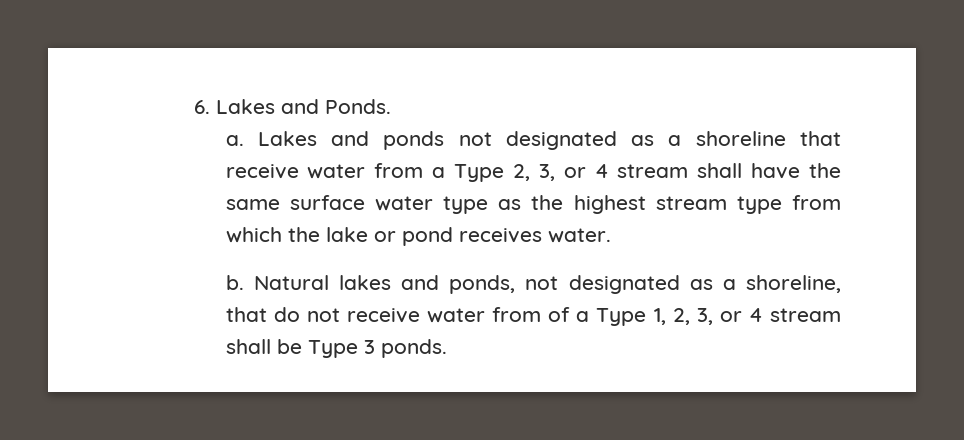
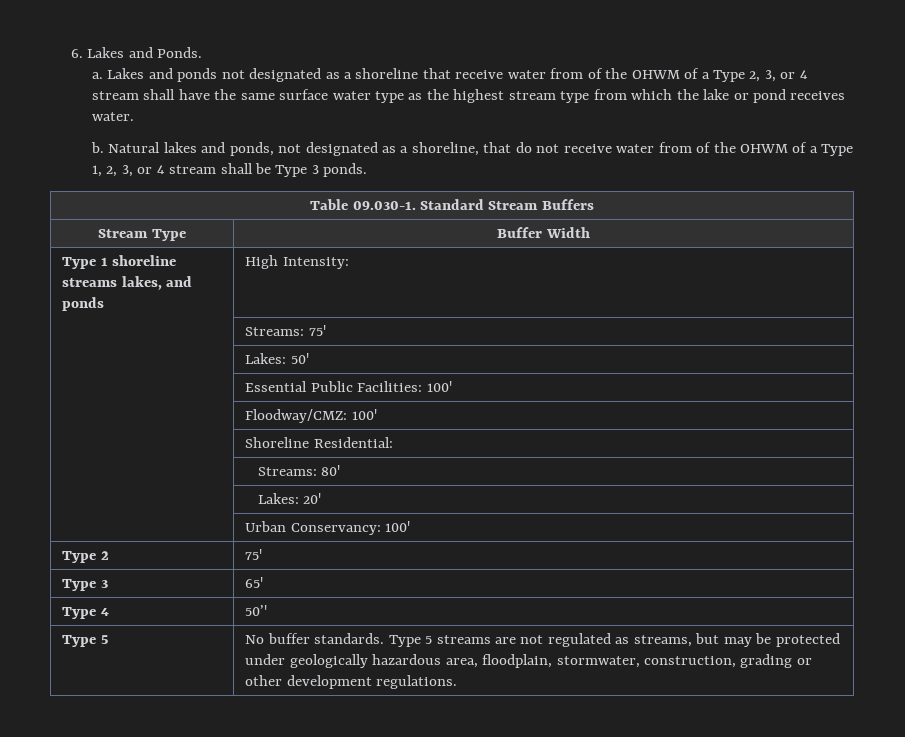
(424, 170) none -> [587,68,700,79] of the OHWM of
(571, 314) none -> [713,142,808,153] the OHWM of
(447, 348) none -> [310,199,594,210] [98,229,186,241] [497,227,590,238] [62,255,177,269] [62,276,193,290] [62,297,105,311] [245,255,349,269] [245,325,326,336] [245,353,309,364] [245,381,452,392] [245,409,377,423] [245,437,393,448] [257,465,341,476] [257,493,322,504] [245,521,411,535] [62,551,109,563] [245,549,263,560] [62,579,108,591] [245,577,264,588] [62,607,109,619] [245,605,268,616] [62,635,108,647] [245,633,840,647] [245,654,812,668] [245,675,458,689] // Table 09.030-1. Standard Stream Buffers // Stream Type | Buffer Width // Type 1 shoreline streams lakes, and ponds | High Intensity: // | Streams: 75' // | Lakes: 50' // | Essential Public Facilities: 100' // | Floodway/CMZ: 100' // | Shoreline Residential: // | Streams: 80' // | Lakes: 20' // | Urban Conservancy: 100' // Type 2 | 75' // Type 3 | 65' // Type 4 | 50’' // Type 5 | No buffer standards. Type 5 streams are not regulated as streams, but may be protected under geologically hazardous area, floodplain, stormwater, construction, grading or other development regulations.

